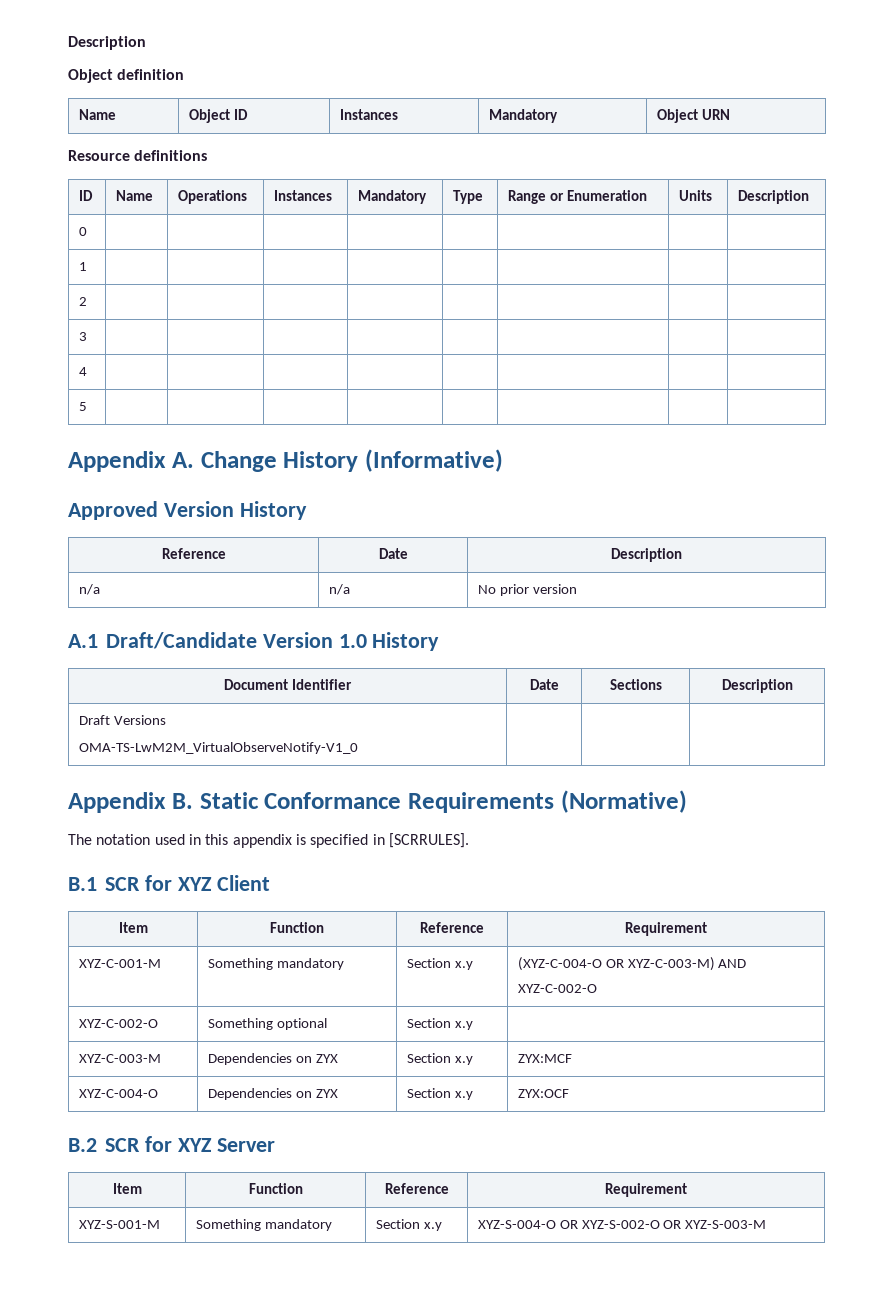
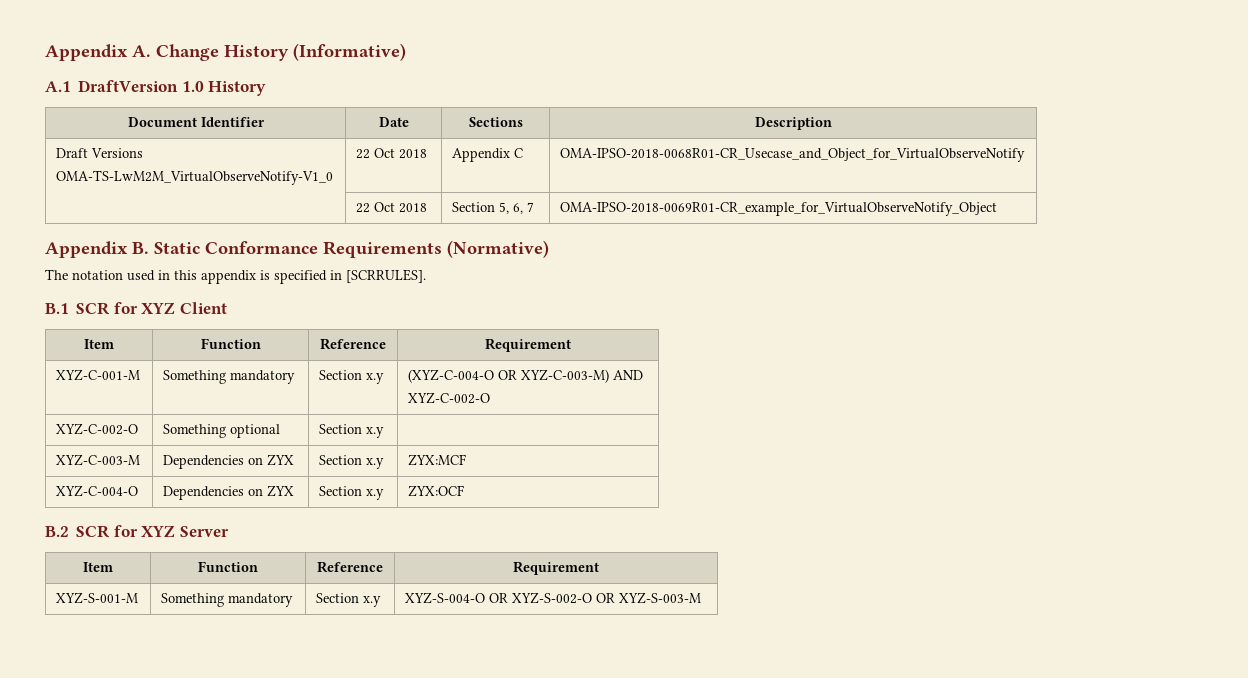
[68,36,146,50] [68,69,185,83] [78,109,116,120] [188,109,248,123] [339,109,398,120] [488,109,558,123] [656,109,730,123] [68,150,208,161] [78,190,93,201] [115,190,153,201] [177,190,247,204] [273,190,332,201] [357,190,427,204] [452,190,483,204] [507,190,647,204] [678,190,712,201] [737,190,809,204] [78,227,87,236] [78,262,87,271] [78,297,87,306] [78,332,87,341] [78,367,87,376] [78,402,87,411] Description // Object definition // Name | Object ID | Instances | Mandatory | Object URN // Resource definitions // ID | Name | Operations | Instances | Mandatory | Type | Range or Enumeration | Units | Description // 0 | | | | | | | | // 1 | | | | | | | | // 2 | | | | | | | | // 3 | | | | | | | | // 4 | | | | | | | | // 5 | | | | | | | | // -> (45, 52) none
[68,501,307,520] [161,548,226,559] [378,548,408,559] [611,548,682,562] [78,584,100,595] [328,584,350,595] [477,584,577,596] // Approved Version History // Reference | Date | Description // n/a | n/a | No prior version -> (406, 52) none
[106,632,333,649] Draft/Candidate Version -> [78,80,179,92] DraftVersion
(358, 748) | | -> [356,148,428,159] [452,148,524,162] [560,148,1026,162] [356,202,428,213] [452,202,535,214] [560,202,998,216] 22 Oct 2018 | Appendix C | OMA-IPSO-2018-0068R01-CR_Usecase_and_Object_for_VirtualObserveNotify // | 22 Oct 2018 | Section 5, 6, 7 | OMA-IPSO-2018-0069R01-CR_example_for_VirtualObserveNotify_Object

